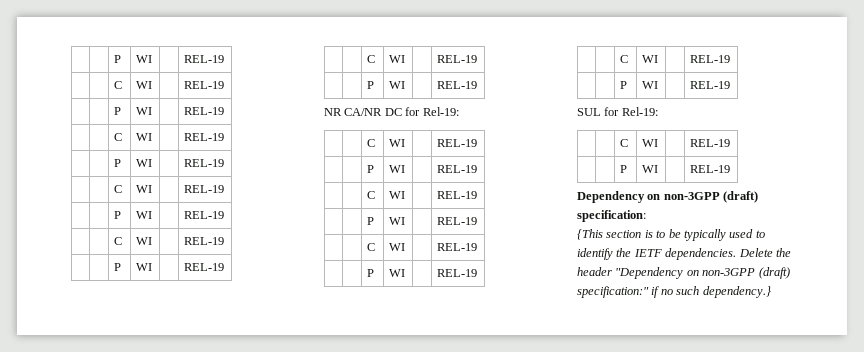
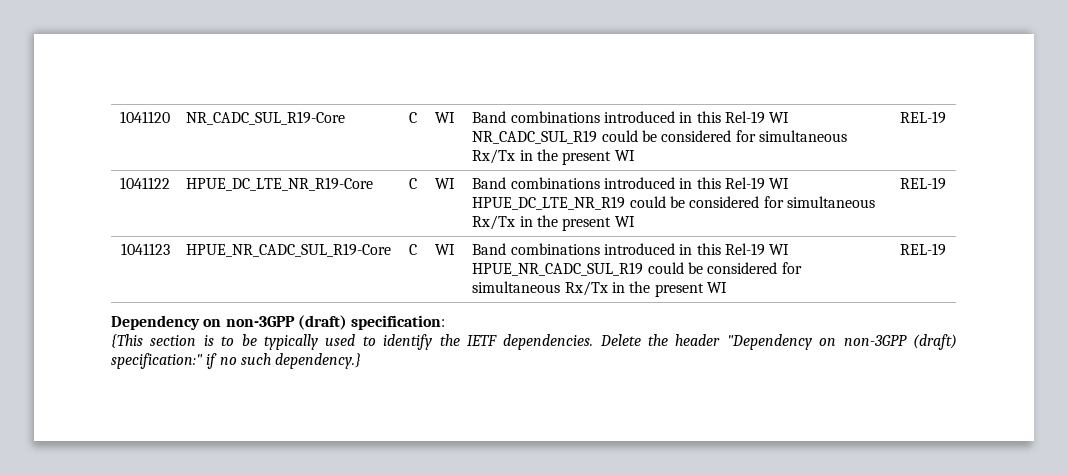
[114,55,122,63] [136,55,153,63] [184,55,225,63] [114,81,123,89] [136,81,153,89] [184,81,225,89] [114,107,122,115] [136,107,153,115] [184,107,225,115] [114,133,123,141] [136,133,153,141] [184,133,225,141] [114,159,122,167] [136,159,153,167] [184,159,225,167] [114,185,123,193] [136,185,153,193] [184,185,225,193] [114,211,122,219] [136,211,153,219] [184,211,225,219] [114,237,123,245] [136,237,153,245] [184,237,225,245] [114,263,122,271] [136,263,153,271] [184,263,225,271] [367,55,376,63] [389,55,406,63] [437,55,478,63] [367,81,375,89] [389,81,406,89] [437,81,478,89] [324,107,459,116] [367,139,376,147] [389,139,406,147] [437,139,478,147] [367,165,375,173] [389,165,406,173] [437,165,478,173] [367,191,376,199] [389,191,406,199] [437,191,478,199] [367,217,375,225] [389,217,406,225] [437,217,478,225] [367,243,376,251] [389,243,406,251] [437,243,478,251] [367,269,375,277] [389,269,406,277] [437,269,478,277] [620,55,629,63] [642,55,659,63] [690,55,731,63] [620,81,628,89] [642,81,659,89] [690,81,731,89] [577,107,658,116] [620,139,629,147] [642,139,659,147] [690,139,731,147] [620,165,628,173] [642,165,659,173] | | P | WI | | REL-19 // | | C | WI | | REL-19 // | | P | WI | | REL-19 // | | C | WI | | REL-19 // | | P | WI | | REL-19 // | | C | WI | | REL-19 // | | P | WI | | REL-19 // | | C | WI | | REL-19 // | | P | WI | | REL-19 // | | C | WI | | REL-19 // | | P | WI | | REL-19 // NR CA/NR DC for Rel-19: // | | C | WI | | REL-19 // | | P | WI | | REL-19 // | | C | WI | | REL-19 // | | P | WI | | REL-19 // | | C | WI | | REL-19 // | | P | WI | | REL-19 // | | C | WI | | REL-19 // | | P | WI | | REL-19 // SUL for Rel-19: // | | C | WI | | REL-19 // | | P | WI | -> [120,111,170,123] [186,111,346,125] [409,112,418,123] [435,112,456,123] [472,111,790,124] [472,130,848,144] [472,149,635,165] [900,111,947,124] [120,177,170,189] [186,177,374,191] [409,178,418,189] [435,178,456,189] [472,177,790,190] [472,196,876,210] [472,215,635,231] [900,177,947,190] [120,243,170,255] [186,243,392,257] [409,244,418,255] [435,244,456,255] [472,243,790,256] [472,262,802,276] [472,281,728,297] 1041120 | NR_CADC_SUL_R19-Core | C | WI | Band combinations introduced in this Rel-19 WI NR_CADC_SUL_R19 could be considered for simultaneous Rx/Tx in the present WI | REL-19 // 1041122 | HPUE_DC_LTE_NR_R19-Core | C | WI | Band combinations introduced in this Rel-19 WI HPUE_DC_LTE_NR_R19 could be considered for simultaneous Rx/Tx in the present WI | REL-19 // 1041123 | HPUE_NR_CADC_SUL_R19-Core | C | WI | Band combinations introduced in this Rel-19 WI HPUE_NR_CADC_SUL_R19 could be considered for simultaneous Rx/Tx in the present WI

